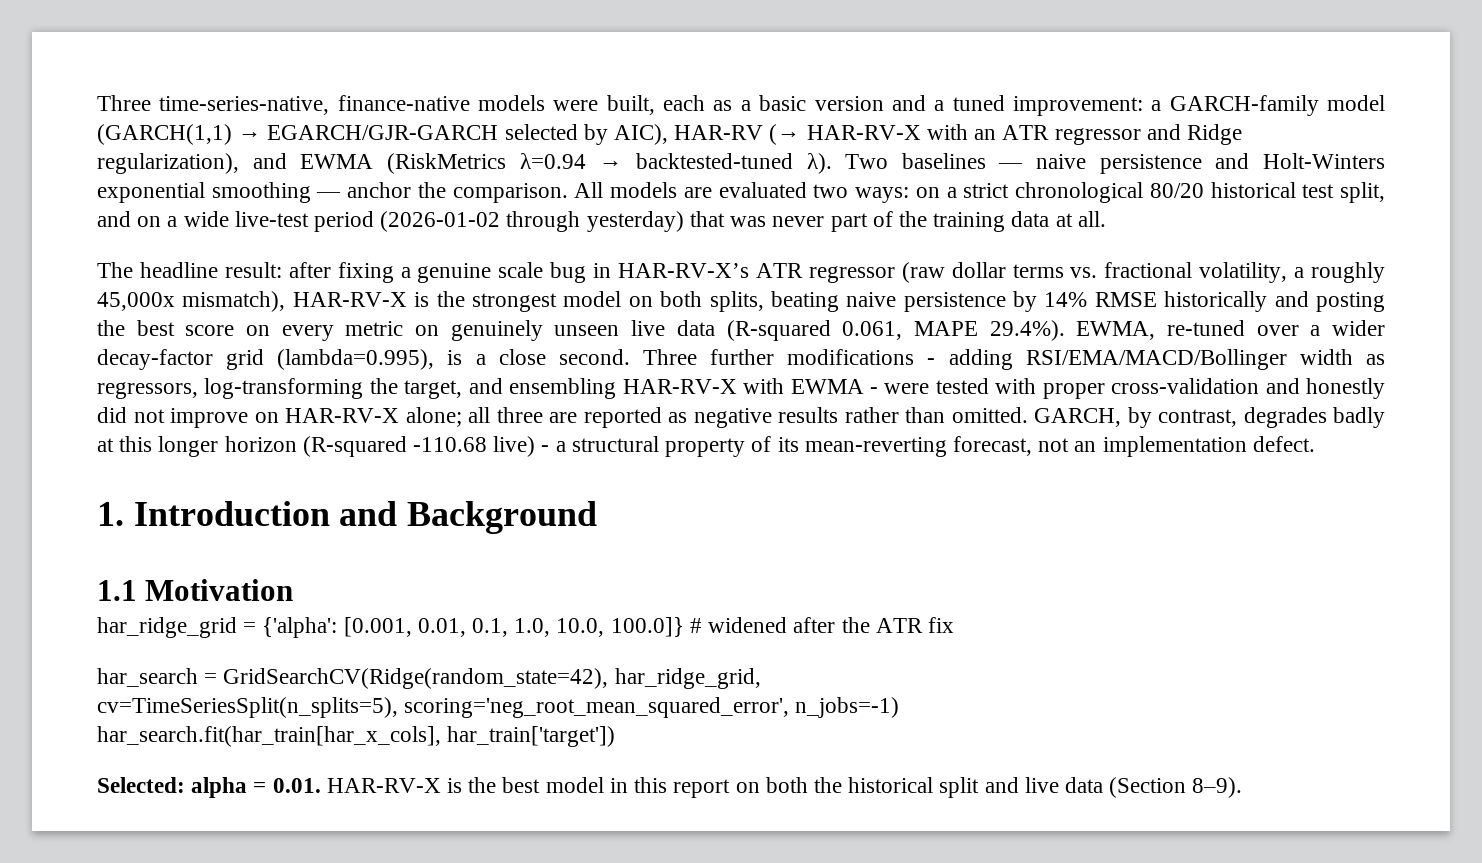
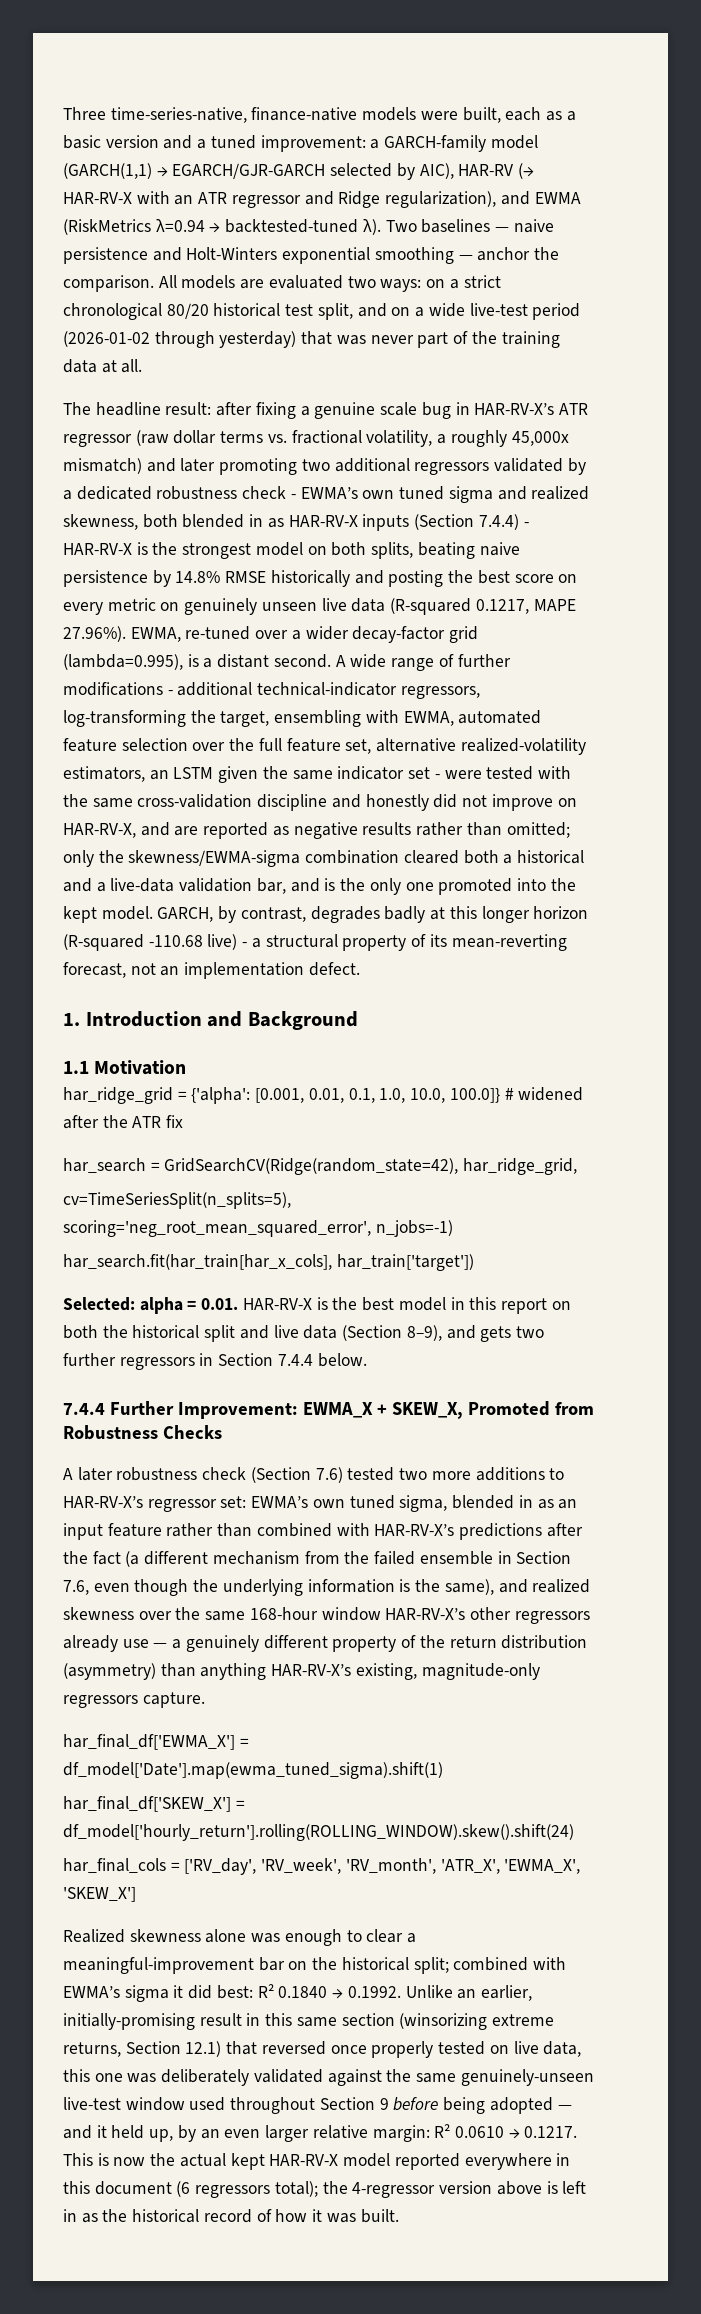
[182,291,286,312] mismatch), -> [63,458,586,475] [63,486,590,503] [63,514,529,531] mismatch) and later promoting two additional regressors validated by a dedicated robustness check - EWMA’s own tuned sigma and realized skewness, both blended in as HAR-RV-X inputs (Section 7.4.4) -
[1044,292,1088,307] 14% -> [175,571,221,583] 14.8%
[842,320,1065,341] 0.061, MAPE 29.4%). -> [475,599,576,614] [63,626,126,642] 0.1217, MAPE 27.96%).
[498,349,1385,370] [97,378,1260,399] close second. Three further modifications - adding RSI/EMA/MACD/Bollinger width as regressors, log-transforming the target, and ensembling HAR-RV-X with EWMA - were tested with proper cross-validation -> [217,654,511,671] [63,682,480,699] [63,710,542,727] [63,738,586,755] [63,766,571,783] [63,794,328,811] distant second. A wide range of further modifications - additional technical-indicator regressors, log-transforming the target, ensembling with EWMA, automated feature selection over the full feature set, alternative realized-volatility estimators, an LSTM given the same indicator set - were tested with the same cross-validation discipline
[285,407,543,427] HAR-RV-X alone; all three -> [63,822,170,838] HAR-RV-X, and
[951,407,1028,423] omitted. -> [506,822,570,838] [63,850,585,867] [63,878,576,895] [63,906,153,923] omitted; only the skewness/EWMA-sigma combination cleared both a historical and a live-data validation bar, and is the only one promoted into the kept model.
[1192,777,1243,798] 8–9). -> [406,1325,544,1342] [63,1353,367,1370] [63,1401,594,1419] [63,1425,222,1440] [63,1467,565,1483] [63,1495,578,1512] [63,1523,583,1540] [63,1551,572,1567] [63,1579,591,1596] [63,1607,590,1624] [63,1635,588,1652] [63,1663,540,1680] [63,1692,205,1708] [63,1734,249,1750] [63,1762,443,1779] [63,1796,245,1812] [63,1824,574,1841] [63,1858,581,1875] [63,1887,136,1902] [63,1929,417,1946] [63,1957,567,1974] [63,1984,532,2002] [63,2013,555,2030] [63,2041,582,2058] [63,2069,594,2086] [63,2097,572,2114] [63,2124,578,2142] [63,2153,571,2170] [63,2181,587,2198] [63,2209,399,2223] 8–9), and gets two further regressors in Section 7.4.4 below. // 7.4.4 Further Improvement: EWMA_X + SKEW_X, Promoted from Robustness Checks // A later robustness check (Section 7.6) tested two more additions to HAR-RV-X’s regressor set: EWMA’s own tuned sigma, blended in as an input feature rather than combined with HAR-RV-X’s predictions after the fact (a different mechanism from the failed ensemble in Section 7.6, even though the underlying information is the same), and realized skewness over the same 168-hour window HAR-RV-X’s other regressors already use — a genuinely different property of the return distribution (asymmetry) than anything HAR-RV-X’s existing, magnitude-only regressors capture. // har_final_df['EWMA_X'] = df_model['Date'].map(ewma_tuned_sigma).shift(1) // har_final_df['SKEW_X'] = df_model['hourly_return'].rolling(ROLLING_WINDOW).skew().shift(24) // har_final_cols = ['RV_day', 'RV_week', 'RV_month', 'ATR_X', 'EWMA_X', 'SKEW_X'] // Realized skewness alone was enough to clear a meaningful-improvement bar on the historical split; combined with EWMA’s sigma it did best: R² 0.1840 → 0.1992. Unlike an earlier, initially-promising result in this same section (winsorizing extreme returns, Section 12.1) that reversed once properly tested on live data, this one was deliberately validated against the same genuinely-unseen live-test window used throughout Section 9 before being adopted — and it held up, by an even larger relative margin: R² 0.0610 → 0.1217. This is now the actual kept HAR-RV-X model reported everywhere in this document (6 regressors total); the 4-regressor version above is left in as the historical record of how it was built.

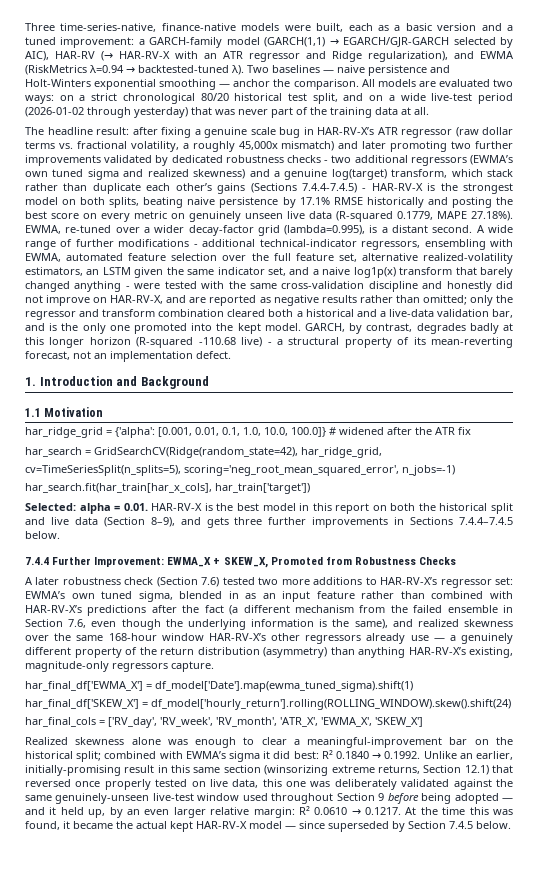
[334,458,586,475] [63,486,358,500] additional regressors validated by a dedicated robustness check - EWMA’s -> [475,141,513,149] [25,155,513,166] further improvements validated by dedicated robustness checks - two additional regressors (EWMA’s
[63,514,519,531] skewness, both blended in as HAR-RV-X inputs (Section 7.4.4) -> [193,169,513,180] [25,183,357,194] skewness) and a genuine log(target) transform, which stack rather than duplicate each other’s gains (Sections 7.4.4-7.4.5)
[175,571,221,583] 14.8% -> [299,197,330,205] 17.1%
[475,599,576,614] [63,626,126,642] 0.1217, MAPE 27.96%). -> [397,211,513,221] 0.1779, MAPE 27.18%).
[63,710,270,727] log-transforming the target, -> (421, 245) none
[408,767,431,779] set -> [267,267,513,278] [25,281,122,292] set, and a naive log1p(x) transform that barely changed anything
[128,850,301,867] skewness/EWMA-sigma -> [25,309,156,320] regressor and transform
[515,1326,544,1338] [63,1353,313,1370] two further regressors in Section 7.4.4 -> [234,517,513,528] three further improvements in Sections 7.4.4–7.4.5
[63,2153,146,2166] This is now -> [405,807,514,815] [25,821,113,830] At the time this was found, it became
[394,2153,571,2170] [63,2181,587,2198] [63,2209,399,2223] reported everywhere in this document (6 regressors total); the 4-regressor version above is left in as the historical record of how it was built. -> [285,821,511,832] — since superseded by Section 7.4.5 below.

